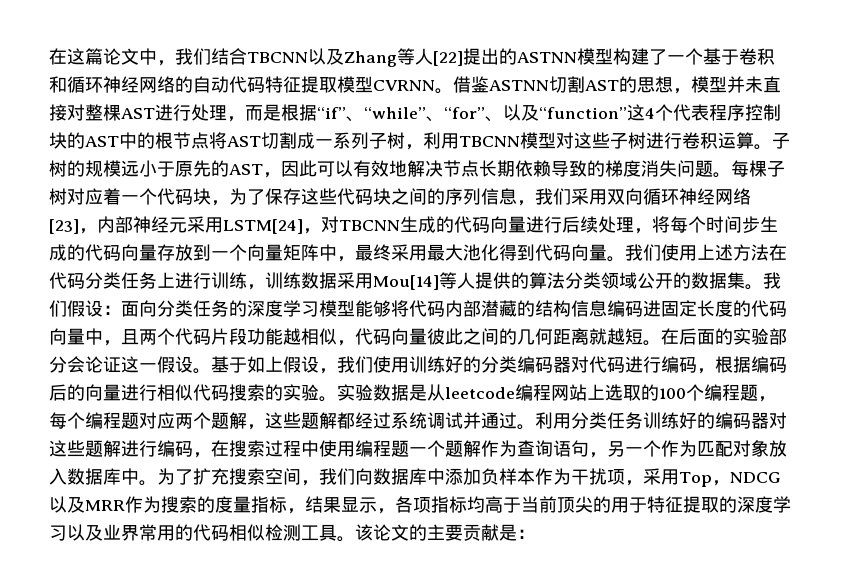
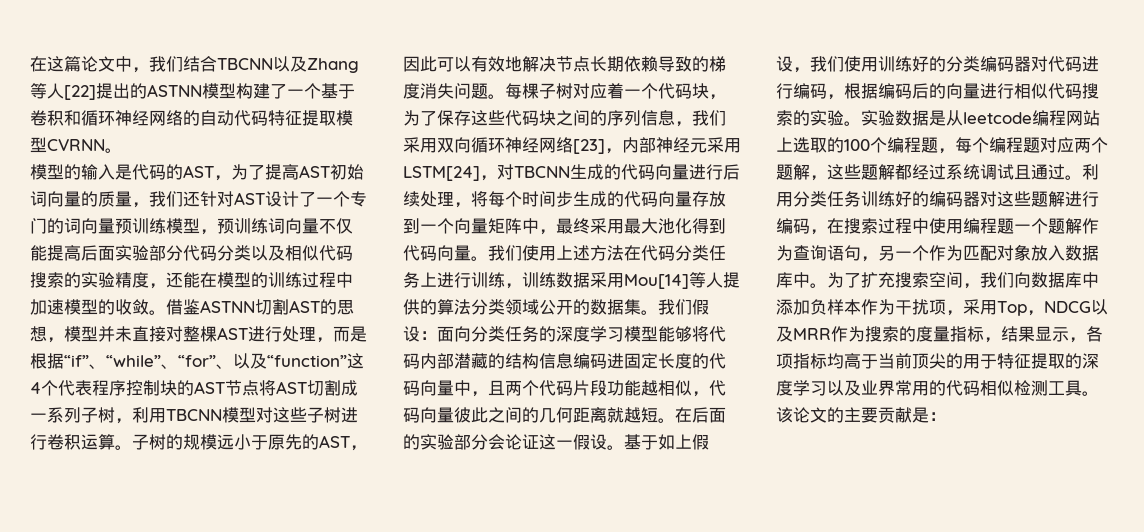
(453, 91) none -> [30,164,364,181] [30,191,367,208] [30,218,353,235] [30,245,353,261] [30,272,353,289] [30,299,166,315] // 模型的输入是代码的AST，为了提高AST初始词向量的质量，我们还针对AST设计了一个专门的词向量预训练模型，预训练词向量不仅能提高后面实验部分代码分类以及相似代码搜索的实验精度，还能在模型的训练过程中加速模型的收敛。
[119,132,173,149] 中的根 -> (225, 387) none
[463,412,481,429] 并 -> [1014,164,1031,180] 且

